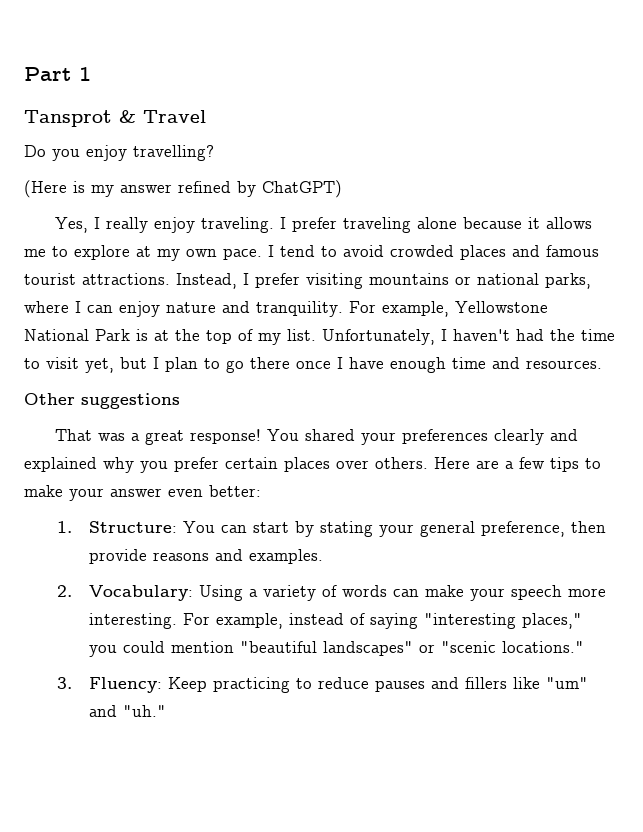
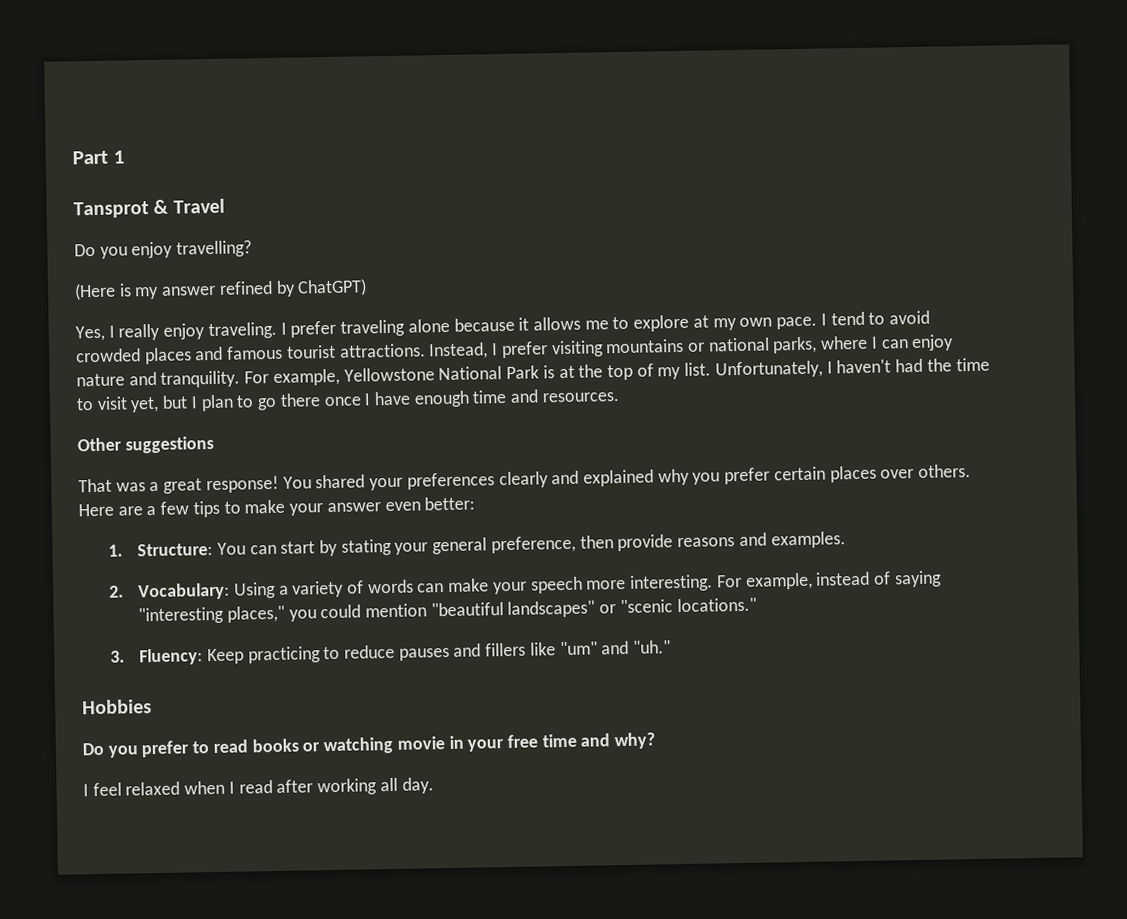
(167, 711) none -> [82,699,152,715] [82,732,656,758] [83,777,434,797] // Hobbies // Do you prefer to read books or watching movie in your free time and why? // I feel relaxed when I read after working all day.

